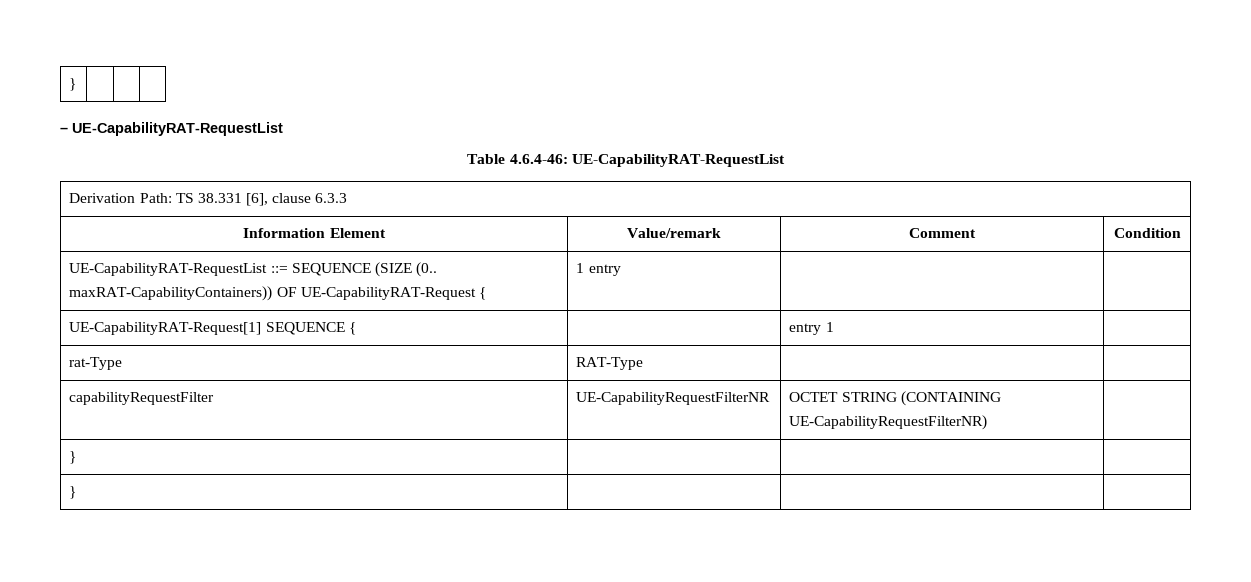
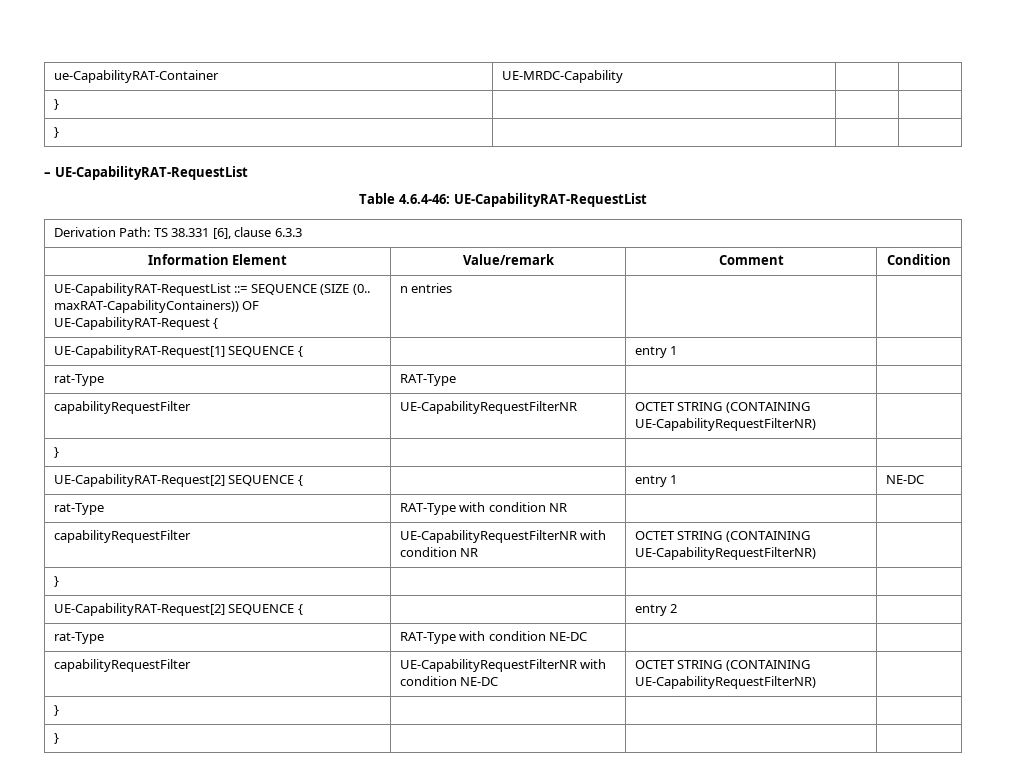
(69, 84) none -> [53,70,219,83] [501,70,623,83] [53,99,59,110] ue-CapabilityRAT-Container | UE-MRDC-Capability | | // } | | | //
[576,263,621,276] 1 entry -> [399,283,453,293] n entries
(77, 457) none -> [53,474,303,487] [634,475,678,487] [885,475,924,484] [53,503,104,515] [399,502,568,515] [53,530,191,543] [399,530,607,543] [399,547,479,557] [634,531,810,542] [634,547,816,560] [53,576,59,587] [53,603,303,616] [634,604,678,616] [53,632,104,644] [399,631,588,644] [53,659,191,672] [399,659,607,672] [399,676,499,686] [634,660,810,671] [634,676,816,689] [53,705,59,716] // UE-CapabilityRAT-Request[2] SEQUENCE { | | entry 1 | NE-DC // rat-Type | RAT-Type with condition NR | | // capabilityRequestFilter | UE-CapabilityRequestFilterNR with condition NR | OCTET STRING (CONTAINING UE-CapabilityRequestFilterNR) | // } | | | // UE-CapabilityRAT-Request[2] SEQUENCE { | | entry 2 | // rat-Type | RAT-Type with condition NE-DC | | // capabilityRequestFilter | UE-CapabilityRequestFilterNR with condition NE-DC | OCTET STRING (CONTAINING UE-CapabilityRequestFilterNR) | // } | | |

